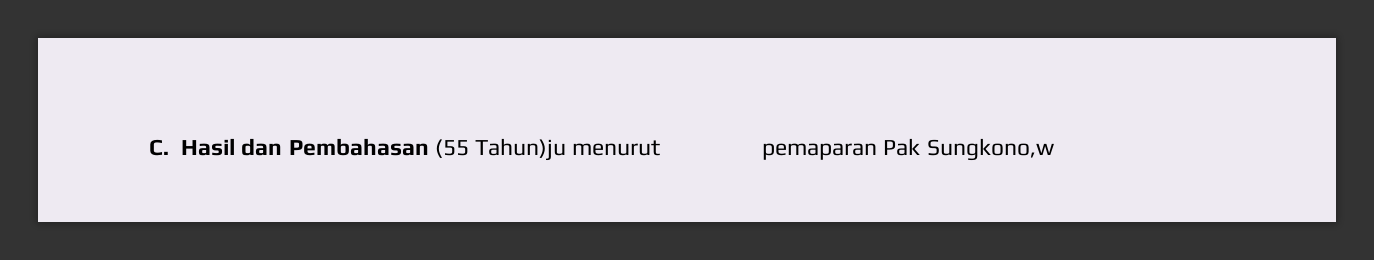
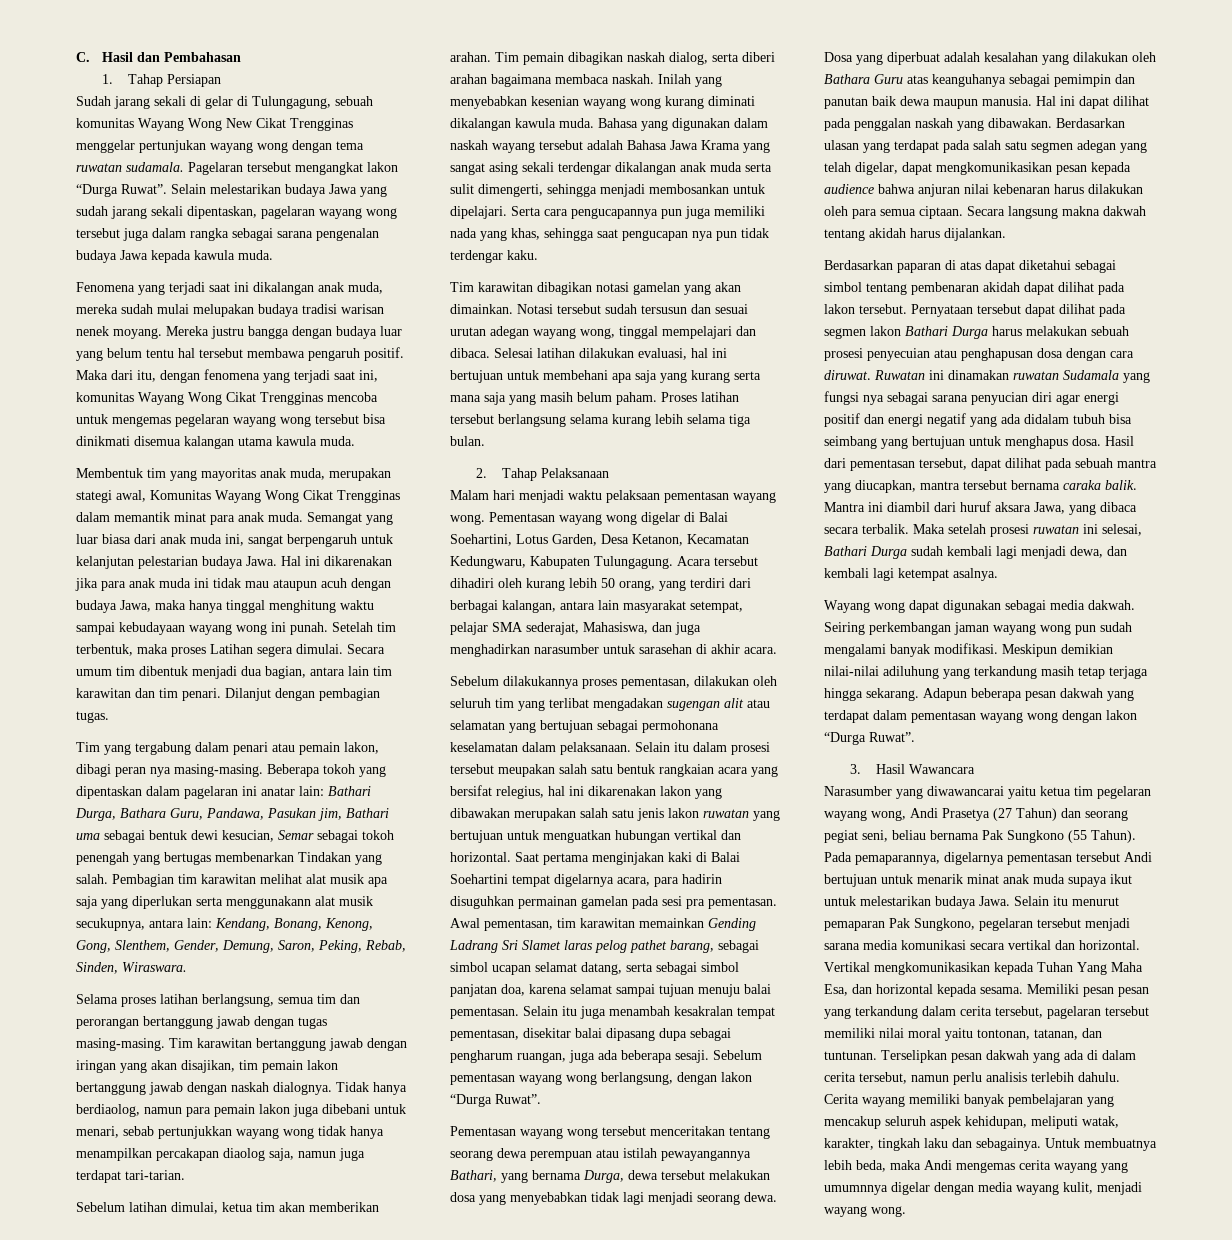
[434,138,1054,161] (55 Tahun)ju menurut pemaparan Pak Sungkono,w -> [101,74,221,87] [76,96,373,109] [76,118,353,131] [76,140,364,153] [76,162,398,175] [76,184,387,197] [76,206,397,219] [76,228,379,241] [76,250,273,263] [76,282,383,295] [76,304,384,317] [76,326,402,339] [76,347,404,361] [76,369,378,383] [76,392,378,405] [76,414,386,427] [76,436,355,449] [76,468,391,481] [76,490,400,503] [76,512,393,525] [76,534,393,547] [76,556,392,569] [75,578,391,591] [76,600,374,613] [76,622,396,635] [76,644,385,657] [76,666,392,679] [76,688,380,701] [76,711,109,723] [76,742,379,755] [76,764,386,777] [76,786,371,799] [75,808,389,821] [76,830,394,843] [76,852,382,865] [76,874,388,887] [76,896,373,909] [76,918,373,931] [76,940,406,953] [76,962,187,974] [76,994,360,1007] [76,1016,327,1029] [76,1038,407,1051] [76,1060,338,1073] [76,1082,407,1095] [76,1104,406,1117] [76,1126,384,1139] [76,1148,365,1161] [76,1170,185,1183] [76,1202,379,1214] [450,52,775,65] [450,74,722,87] [450,96,755,109] [450,118,768,131] [450,140,770,153] [450,162,772,175] [450,184,765,197] [450,206,765,219] [450,228,769,241] [450,250,538,263] [450,282,741,295] [450,304,748,314] [450,326,756,339] [450,348,727,360] [450,370,761,383] [450,392,739,405] [450,414,751,427] [450,436,485,446] [475,468,609,481] [450,490,776,503] [450,512,728,525] [450,534,749,546] [450,556,758,569] [450,578,751,591] [450,600,743,613] [450,622,701,635] [450,644,777,657] [450,676,777,689] [450,698,770,711] [450,720,719,733] [450,742,770,755] [450,764,778,777] [450,785,722,799] [450,808,780,821] [450,830,741,843] [450,852,740,865] [450,874,722,887] [450,896,777,909] [450,918,756,931] [449,940,759,953] [450,962,739,975] [450,984,771,997] [450,1006,775,1019] [450,1028,731,1041] [450,1050,762,1063] [450,1072,752,1085] [450,1094,541,1107] [450,1126,770,1139] [450,1148,751,1161] [450,1170,770,1183] [450,1192,777,1205] [824,52,1156,65] [824,74,1135,87] [824,96,1149,109] [824,118,1125,131] [824,140,1147,153] [824,162,1131,175] [824,184,1143,197] [824,206,1146,219] [824,228,1006,241] [824,260,1116,273] [824,282,1125,295] [824,304,1126,317] [824,326,1129,339] [824,348,1134,361] [824,370,1150,383] [824,391,1119,405] [824,413,1132,427] [824,436,1134,449] [824,458,1157,471] [824,480,1137,493] [824,501,1137,515] [824,524,1142,537] [824,546,1127,559] [824,568,998,581] [824,600,1135,613] [824,622,1132,635] [824,643,1113,657] [824,666,1148,679] [824,688,1134,701] [824,710,1137,723] [824,732,915,745] [849,764,975,774] [824,786,1151,799] [824,808,1128,821] [824,830,1136,843] [824,852,1152,865] [824,874,1132,887] [824,896,1119,909] [824,918,1130,931] [824,940,1140,950] [824,962,1143,975] [824,984,1149,997] [824,1006,1149,1019] [824,1028,1102,1041] [824,1050,1136,1063] [824,1072,1120,1085] [824,1094,1114,1107] [824,1116,1119,1129] [824,1138,1157,1151] [824,1160,1128,1173] [824,1182,1142,1195] [824,1206,906,1217] // 1. Tahap Persiapan // Sudah jarang sekali di gelar di Tulungagung, sebuah komunitas Wayang Wong New Cikat Trengginas menggelar pertunjukan wayang wong dengan tema ruwatan sudamala. Pagelaran tersebut mengangkat lakon “Durga Ruwat”. Selain melestarikan budaya Jawa yang sudah jarang sekali dipentaskan, pagelaran wayang wong tersebut juga dalam rangka sebagai sarana pengenalan budaya Jawa kepada kawula muda. // Fenomena yang terjadi saat ini dikalangan anak muda, mereka sudah mulai melupakan budaya tradisi warisan nenek moyang. Mereka justru bangga dengan budaya luar yang belum tentu hal tersebut membawa pengaruh positif. Maka dari itu, dengan fenomena yang terjadi saat ini, komunitas Wayang Wong Cikat Trengginas mencoba untuk mengemas pegelaran wayang wong tersebut bisa dinikmati disemua kalangan utama kawula muda. // Membentuk tim yang mayoritas anak muda, merupakan stategi awal, Komunitas Wayang Wong Cikat Trengginas dalam memantik minat para anak muda. Semangat yang luar biasa dari anak muda ini, sangat berpengaruh untuk kelanjutan pelestarian budaya Jawa. Hal ini dikarenakan jika para anak muda ini tidak mau ataupun acuh dengan budaya Jawa, maka hanya tinggal menghitung waktu sampai kebudayaan wayang wong ini punah. Setelah tim terbentuk, maka proses Latihan segera dimulai. Secara umum tim dibentuk menjadi dua bagian, antara lain tim karawitan dan tim penari. Dilanjut dengan pembagian tugas. // Tim yang tergabung dalam penari atau pemain lakon, dibagi peran nya masing-masing. Beberapa tokoh yang dipentaskan dalam pagelaran ini anatar lain: Bathari Durga, Bathara Guru, Pandawa, Pasukan jim, Bathari uma sebagai bentuk dewi kesucian, Semar sebagai tokoh penengah yang bertugas membenarkan Tindakan yang salah. Pembagian tim karawitan melihat alat musik apa saja yang diperlukan serta menggunakann alat musik secukupnya, antara lain: Kendang, Bonang, Kenong, Gong, Slenthem, Gender, Demung, Saron, Peking, Rebab, Sinden, Wiraswara. // Selama proses latihan berlangsung, semua tim dan perorangan bertanggung jawab dengan tugas masing-masing. Tim karawitan bertanggung jawab dengan iringan yang akan disajikan, tim pemain lakon bertanggung jawab dengan naskah dialognya. Tidak hanya berdiaolog, namun para pemain lakon juga dibebani untuk menari, sebab pertunjukkan wayang wong tidak hanya menampilkan percakapan diaolog saja, namun juga terdapat tari-tarian. // Sebelum latihan dimulai, ketua tim akan memberikan arahan. Tim pemain dibagikan naskah dialog, serta diberi arahan bagaimana membaca naskah. Inilah yang menyebabkan kesenian wayang wong kurang diminati dikalangan kawula muda. Bahasa yang digunakan dalam naskah wayang tersebut adalah Bahasa Jawa Krama yang sangat asing sekali terdengar dikalangan anak muda serta sulit dimengerti, sehingga menjadi membosankan untuk dipelajari. Serta cara pengucapannya pun juga memiliki nada yang khas, sehingga saat pengucapan nya pun tidak terdengar kaku. // Tim karawitan dibagikan notasi gamelan yang akan dimainkan. Notasi tersebut sudah tersusun dan sesuai urutan adegan wayang wong, tinggal mempelajari dan dibaca. Selesai latihan dilakukan evaluasi, hal ini bertujuan untuk membehani apa saja yang kurang serta mana saja yang masih belum paham. Proses latihan tersebut berlangsung selama kurang lebih selama tiga bulan. // 2. Tahap Pelaksanaan // Malam hari menjadi waktu pelaksaan pementasan wayang wong. Pementasan wayang wong digelar di Balai Soehartini, Lotus Garden, Desa Ketanon, Kecamatan Kedungwaru, Kabupaten Tulungagung. Acara tersebut dihadiri oleh kurang lebih 50 orang, yang terdiri dari berbagai kalangan, antara lain masyarakat setempat, pelajar SMA sederajat, Mahasiswa, dan juga menghadirkan narasumber untuk sarasehan di akhir acara. // Sebelum dilakukannya proses pementasan, dilakukan oleh seluruh tim yang terlibat mengadakan sugengan alit atau selamatan yang bertujuan sebagai permohonana keselamatan dalam pelaksanaan. Selain itu dalam prosesi tersebut meupakan salah satu bentuk rangkaian acara yang bersifat relegius, hal ini dikarenakan lakon yang dibawakan merupakan salah satu jenis lakon ruwatan yang bertujuan untuk menguatkan hubungan vertikal dan horizontal. Saat pertama menginjakan kaki di Balai Soehartini tempat digelarnya acara, para hadirin disuguhkan permainan gamelan pada sesi pra pementasan. Awal pementasan, tim karawitan memainkan Gending Ladrang Sri Slamet laras pelog pathet barang, sebagai simbol ucapan selamat datang, serta sebagai simbol panjatan doa, karena selamat sampai tujuan menuju balai pementasan. Selain itu juga menambah kesakralan tempat pementasan, disekitar balai dipasang dupa sebagai pengharum ruangan, juga ada beberapa sesaji. Sebelum pementasan wayang wong berlangsung, dengan lakon “Durga Ruwat”. // Pementasan wayang wong tersebut menceritakan tentang seorang dewa perempuan atau istilah pewayangannya Bathari, yang bernama Durga, dewa tersebut melakukan dosa yang menyebabkan tidak lagi menjadi seorang dewa. Dosa yang diperbuat adalah kesalahan yang dilakukan oleh Bathara Guru atas keanguhanya sebagai pemimpin dan panutan baik dewa maupun manusia. Hal ini dapat dilihat pada penggalan naskah yang dibawakan. Berdasarkan ulasan yang terdapat pada salah satu segmen adegan yang telah digelar, dapat mengkomunikasikan pesan kepada audience bahwa anjuran nilai kebenaran harus dilakukan oleh para semua ciptaan. Secara langsung makna dakwah tentang akidah harus dijalankan. // Berdasarkan paparan di atas dapat diketahui sebagai simbol tentang pembenaran akidah dapat dilihat pada lakon tersebut. Pernyataan tersebut dapat dilihat pada segmen lakon Bathari Durga harus melakukan sebuah prosesi penyecuian atau penghapusan dosa dengan cara diruwat. Ruwatan ini dinamakan ruwatan Sudamala yang fungsi nya sebagai sarana penyucian diri agar energi positif dan energi negatif yang ada didalam tubuh bisa seimbang yang bertujuan untuk menghapus dosa. Hasil dari pementasan tersebut, dapat dilihat pada sebuah mantra yang diucapkan, mantra tersebut bernama caraka balik. Mantra ini diambil dari huruf aksara Jawa, yang dibaca secara terbalik. Maka setelah prosesi ruwatan ini selesai, Bathari Durga sudah kembali lagi menjadi dewa, dan kembali lagi ketempat asalnya. // Wayang wong dapat digunakan sebagai media dakwah. Seiring perkembangan jaman wayang wong pun sudah mengalami banyak modifikasi. Meskipun demikian nilai-nilai adiluhung yang terkandung masih tetap terjaga hingga sekarang. Adapun beberapa pesan dakwah yang terdapat dalam pementasan wayang wong dengan lakon “Durga Ruwat”. // 3. Hasil Wawancara // Narasumber yang diwawancarai yaitu ketua tim pegelaran wayang wong, Andi Prasetya (27 Tahun) dan seorang pegiat seni, beliau bernama Pak Sungkono (55 Tahun). Pada pemaparannya, digelarnya pementasan tersebut Andi bertujuan untuk menarik minat anak muda supaya ikut untuk melestarikan budaya Jawa. Selain itu menurut pemaparan Pak Sungkono, pegelaran tersebut menjadi sarana media komunikasi secara vertikal dan horizontal. Vertikal mengkomunikasikan kepada Tuhan Yang Maha Esa, dan horizontal kepada sesama. Memiliki pesan pesan yang terkandung dalam cerita tersebut, pagelaran tersebut memiliki nilai moral yaitu tontonan, tatanan, dan tuntunan. Terselipkan pesan dakwah yang ada di dalam cerita tersebut, namun perlu analisis terlebih dahulu. Cerita wayang memiliki banyak pembelajaran yang mencakup seluruh aspek kehidupan, meliputi watak, karakter, tingkah laku dan sebagainya. Untuk membuatnya lebih beda, maka Andi mengemas cerita wayang yang umumnnya digelar dengan media wayang kulit, menjadi wayang wong.

